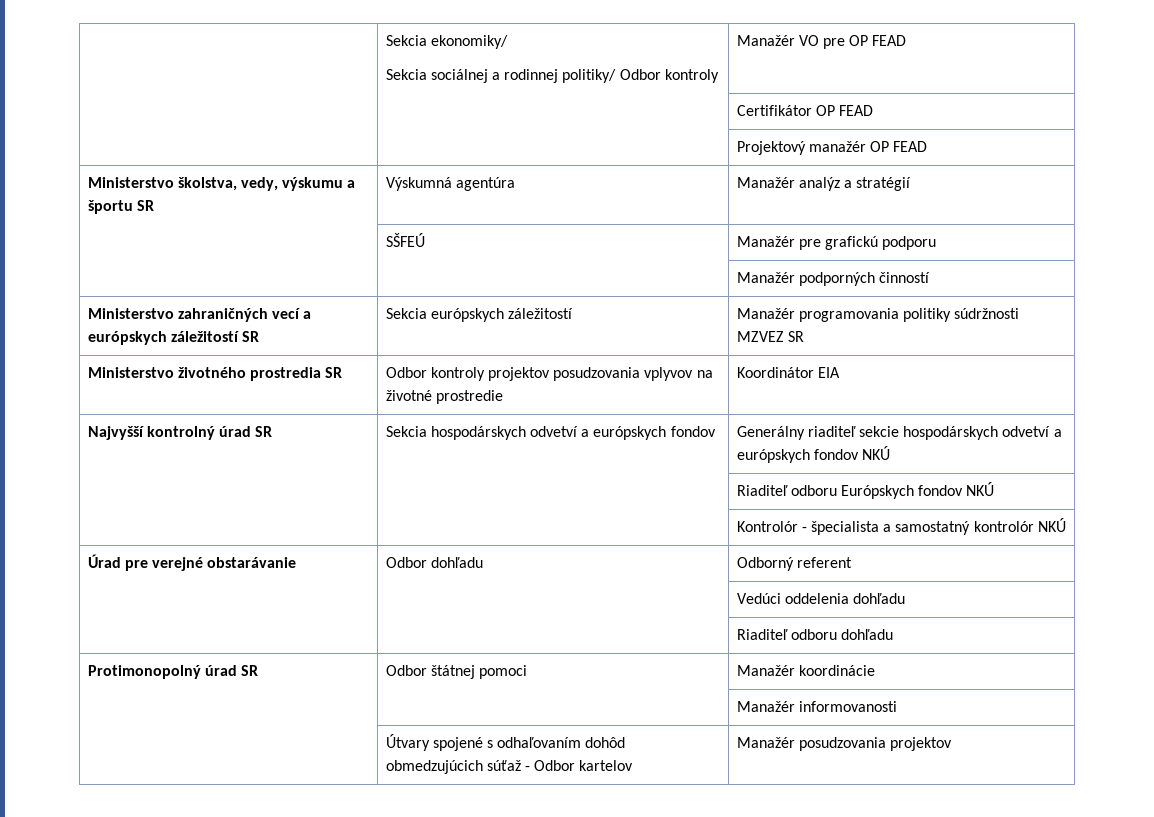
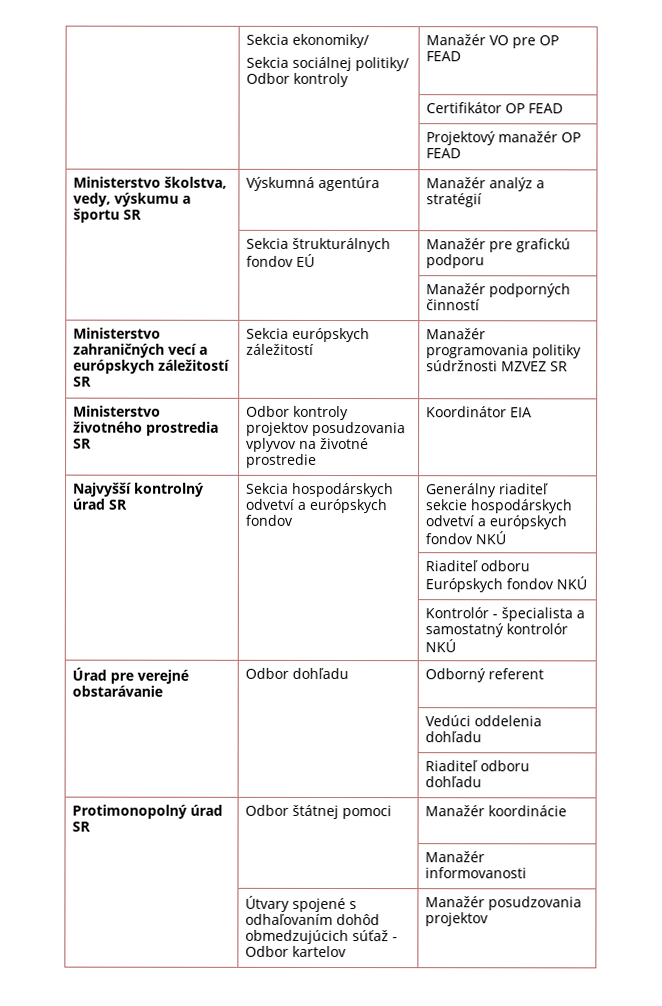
[492,69,559,83] a rodinnej -> (353, 64) none
[385,233,425,247] SŠFEÚ -> [246,237,392,253] [246,253,316,267] Sekcia štrukturálnych fondov EÚ

